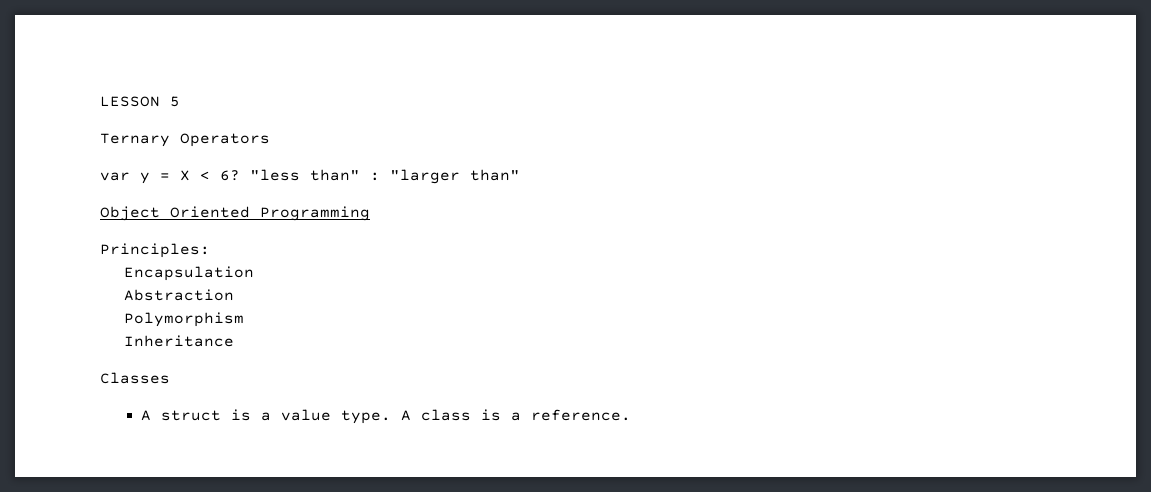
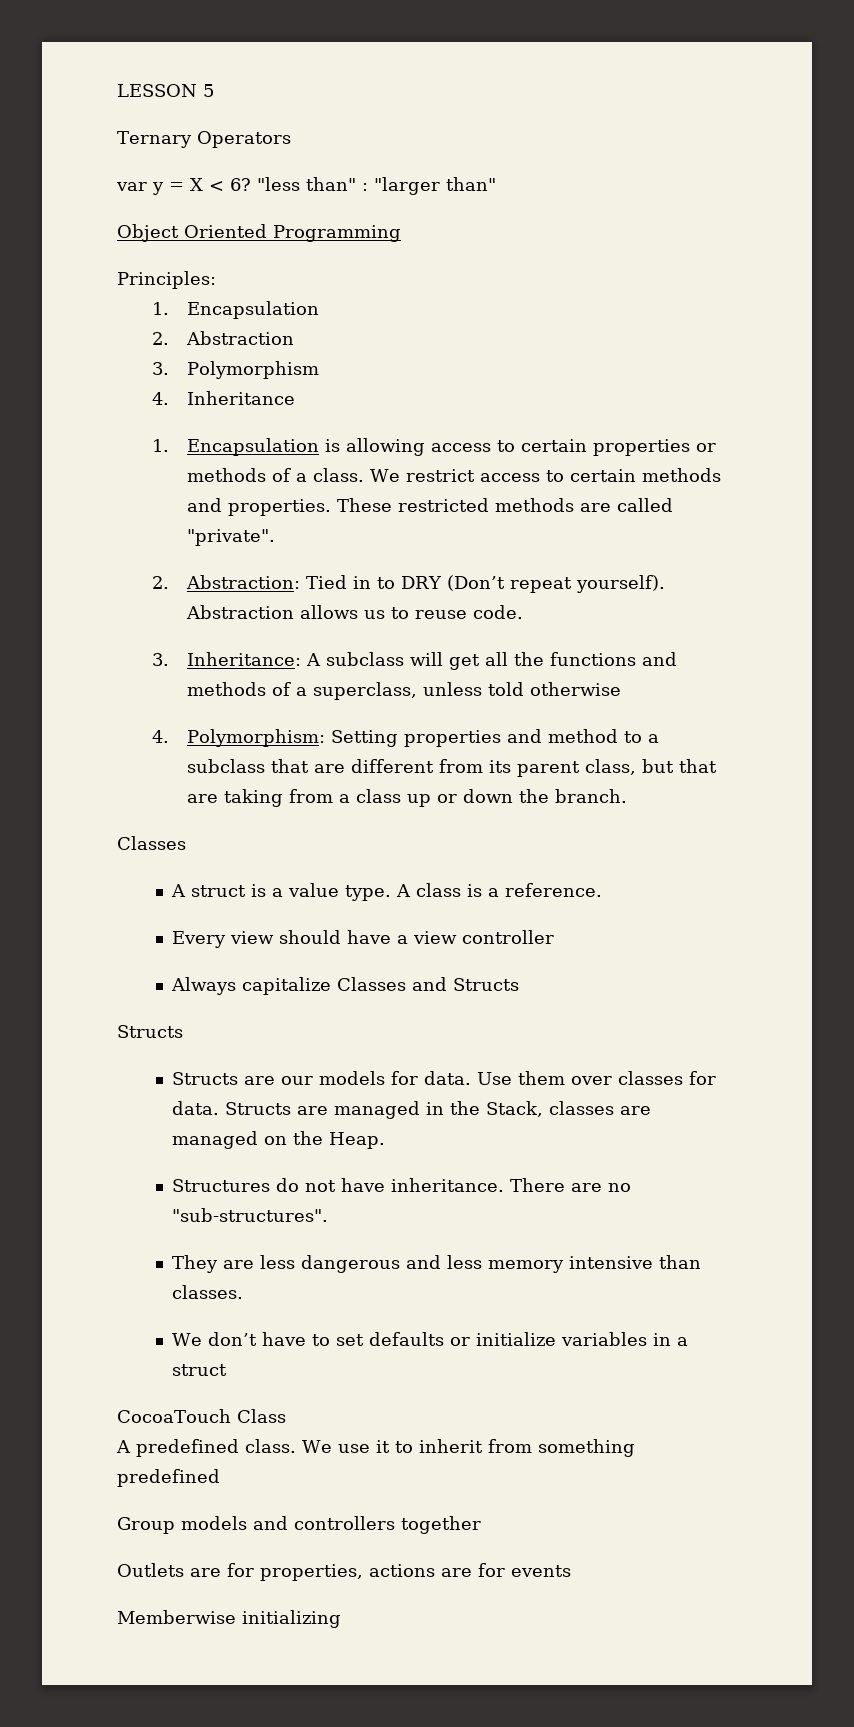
(210, 250) none -> [151,302,169,315] 1.
(254, 273) none -> [151,332,169,345] 2.
(234, 295) none -> [151,362,169,375] 3.
(244, 319) none -> [151,392,169,405] 4.
(234, 341) none -> [151,438,716,456] [186,468,721,482] [186,498,673,516] [186,529,275,546] [151,575,665,593] [185,605,523,619] [151,652,677,670] [186,682,621,700] [151,729,659,747] [186,759,717,777] [186,789,627,807] // 1. Encapsulation is allowing access to certain properties or methods of a class. We restrict access to certain methods and properties. These restricted methods are called "private". // 2. Abstraction: Tied in to DRY (Don’t repeat yourself). Abstraction allows us to reuse code. // 3. Inheritance: A subclass will get all the functions and methods of a superclass, unless told otherwise // 4. Polymorphism: Setting properties and method to a subclass that are different from its parent class, but that are taking from a class up or down the branch.
(632, 415) none -> [171,930,554,948] [170,977,519,995] [117,1025,183,1038] [171,1071,716,1085] [171,1101,651,1119] [171,1131,385,1149] [171,1178,631,1192] [171,1208,328,1222] [171,1255,701,1273] [171,1285,243,1299] [171,1332,688,1346] [171,1364,227,1376] [117,1409,286,1423] [116,1439,635,1457] [117,1469,220,1487] [117,1516,481,1534] [117,1563,571,1581] [117,1610,341,1628] // Every view should have a view controller // Always capitalize Classes and Structs // Structs // Structs are our models for data. Use them over classes for data. Structs are managed in the Stack, classes are managed on the Heap. // Structures do not have inheritance. There are no "sub-structures". // They are less dangerous and less memory intensive than classes. // We don’t have to set defaults or initialize variables in a struct // CocoaTouch Class // A predefined class. We use it to inherit from something predefined // Group models and controllers together // Outlets are for properties, actions are for events // Memberwise initializing

